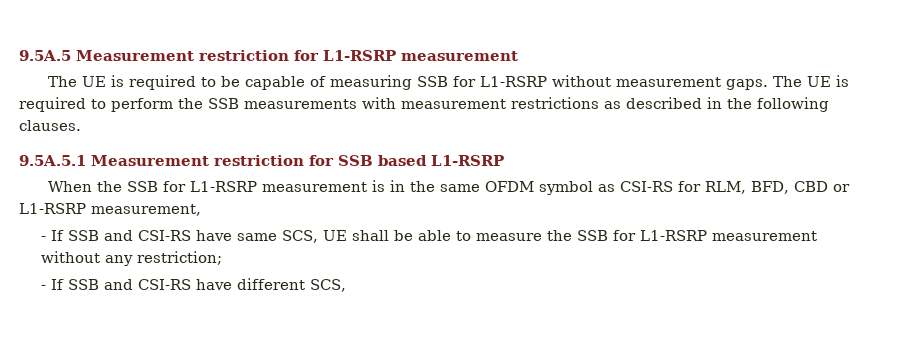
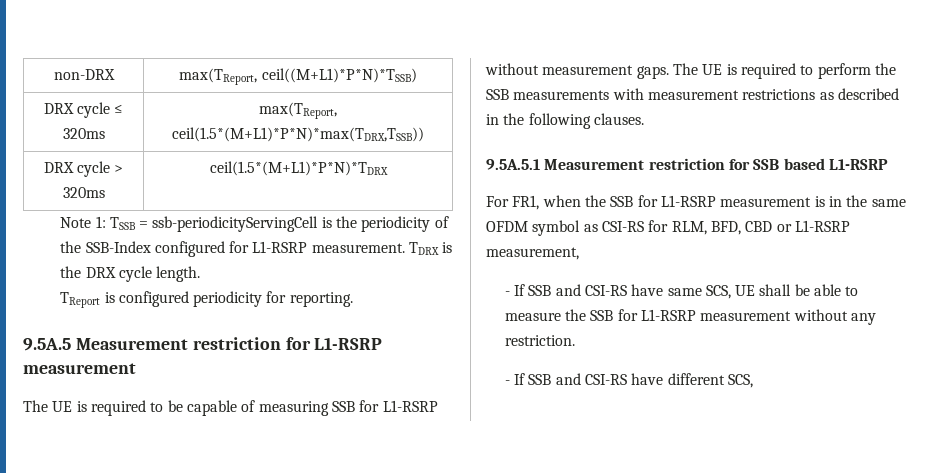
(19, 55) none -> [53,69,115,80] [179,68,417,85] [43,102,124,118] [62,128,105,139] [259,102,337,119] [172,127,424,142] [43,161,124,177] [62,187,105,198] [209,161,388,176] [60,216,449,232] [60,241,453,257] [60,266,201,282] [60,291,353,308] non-DRX | max(TReport, ceil((M+L1)*P*N)*TSSB) // DRX cycle ≤ 320ms | max(TReport, ceil(1.5*(M+L1)*P*N)*max(TDRX,TSSB)) // DRX cycle > 320ms | ceil(1.5*(M+L1)*P*N)*TDRX // Note 1: TSSB = ssb-periodicityServingCell is the periodicity of the SSB-Index configured for L1-RSRP measurement. TDRX is the DRX cycle length. // TReport is configured periodicity for reporting. //
[48,181,93,192] When -> [486,195,581,210] For FR1, when
[137,251,223,265] restriction; -> [504,335,575,346] restriction.

